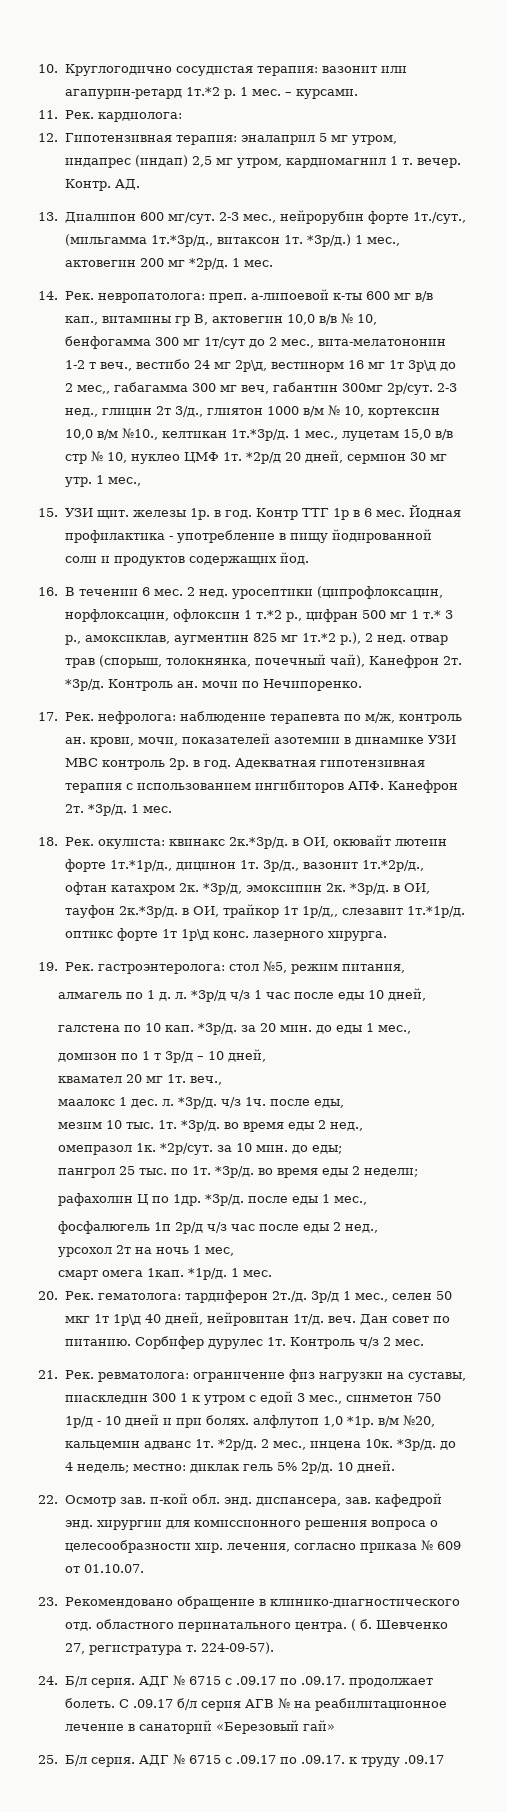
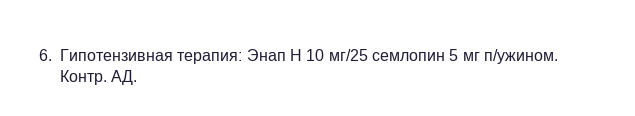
[38,64,407,76] [64,87,358,99] [38,110,182,122] [38,133,397,145] [64,155,461,168] [64,179,140,191] [38,210,466,224] [64,234,400,247] [64,258,273,270] [38,289,433,303] [64,313,377,326] [64,336,446,349] [64,359,456,372] [64,382,457,395] [64,405,440,418] [64,428,453,441] [64,450,447,464] [64,475,141,487] [38,504,461,520] [64,529,432,543] [64,552,309,566] [38,586,443,599] [64,609,453,622] [64,632,448,645] [64,654,462,668] [64,679,362,691] [38,711,462,724] [64,733,456,747] [64,758,425,770] [64,780,458,793] [64,804,172,816] [38,835,447,849] [64,859,424,872] [64,882,430,895] [64,904,465,918] [64,928,387,941] [38,961,405,974] [58,988,427,1002] [58,1023,412,1035] [58,1049,267,1063] [58,1074,223,1085] [58,1097,345,1109] [58,1120,364,1132] [58,1143,343,1155] [58,1166,419,1178] [58,1193,368,1206] [58,1221,379,1234] [58,1245,235,1257] [58,1268,273,1280] [38,1290,452,1303] [64,1312,450,1326] [64,1336,424,1349] [38,1369,466,1382] [64,1391,441,1405] [64,1414,435,1428] [64,1439,456,1451] [64,1460,395,1474] [38,1493,442,1507] [64,1520,438,1530] [64,1540,461,1553] [64,1564,144,1573] [38,1596,460,1609] [64,1619,448,1632] [64,1642,274,1655] [38,1675,433,1688] [64,1698,447,1711] [64,1720,335,1734] [38,1754,444,1767] 10. Круглогодично сосудистая терапия: вазонит или агапурин-ретард 1т.*2 р. 1 мес. – курсами. // 11. Рек. кардиолога: // 12. Гипотензивная терапия: эналаприл 5 мг утром, индапрес (индап) 2,5 мг утром, кардиомагнил 1 т. вечер. Контр. АД. // 13. Диалипон 600 мг/сут. 2-3 мес., нейрорубин форте 1т./сут., (мильгамма 1т.*3р/д., витаксон 1т. *3р/д.) 1 мес., актовегин 200 мг *2р/д. 1 мес. // 14. Рек. невропатолога: преп. а-липоевой к-ты 600 мг в/в кап., витамины гр В, актовегин 10,0 в/в № 10, бенфогамма 300 мг 1т/сут до 2 мес., вита-мелатононин 1-2 т веч., вестибо 24 мг 2р\д, вестинорм 16 мг 1т 3р\д до 2 мес,, габагамма 300 мг веч, габантин 300мг 2р/сут. 2-3 нед., глицин 2т 3/д., глиятон 1000 в/м № 10, кортексин 10,0 в/м №10., келтикан 1т.*3р/д. 1 мес., луцетам 15,0 в/в стр № 10, нуклео ЦМФ 1т. *2р/д 20 дней, сермион 30 мг утр. 1 мес., // 15. УЗИ щит. железы 1р. в год. Контр ТТГ 1р в 6 мес. Йодная профилактика - употребление в пищу йодированной соли и продуктов содержащих йод. // 16. В течении 6 мес. 2 нед. уросептики (ципрофлоксацин, норфлоксацин, офлоксин 1 т.*2 р., цифран 500 мг 1 т.* 3 р., амоксиклав, аугментин 825 мг 1т.*2 р.), 2 нед. отвар трав (спорыш, толокнянка, почечный чай), Канефрон 2т. *3р/д. Контроль ан. мочи по Нечипоренко. // 17. Рек. нефролога: наблюдение терапевта по м/ж, контроль ан. крови, мочи, показателей азотемии в динамике УЗИ МВС контроль 2р. в год. Адекватная гипотензивная терапия с использованием ингибиторов АПФ. Канефрон 2т. *3р/д. 1 мес. // 18. Рек. окулиста: квинакс 2к.*3р/д. в ОИ, окювайт лютеин форте 1т.*1р/д., дицинон 1т. 3р/д., вазонит 1т.*2р/д., офтан катахром 2к. *3р/д, эмоксипин 2к. *3р/д. в ОИ, тауфон 2к.*3р/д. в ОИ, трайкор 1т 1р/д,, слезавит 1т.*1р/д. оптикс форте 1т 1р\д конс. лазерного хирурга. // 19. Рек. гастроэнтеролога: стол №5, режим питания, // алмагель по 1 д. л. *3р/д ч/з 1 час после еды 10 дней, // галстена по 10 кап. *3р/д. за 20 мин. до еды 1 мес., // домизон по 1 т 3р/д – 10 дней, // квамател 20 мг 1т. веч., // маалокс 1 дес. л. *3р/д. ч/з 1ч. после еды, // мезим 10 тыс. 1т. *3р/д. во время еды 2 нед., // омепразол 1к. *2р/сут. за 10 мин. до еды; // пангрол 25 тыс. по 1т. *3р/д. во время еды 2 недели; // рафахолин Ц по 1др. *3р/д. после еды 1 мес., // фосфалюгель 1п 2р/д ч/з час после еды 2 нед., // урсохол 2т на ночь 1 мес, // смарт омега 1кап. *1р/д. 1 мес. // 20. Рек. гематолога: тардиферон 2т./д. 3р/д 1 мес., селен 50 мкг 1т 1р\д 40 дней, нейровитан 1т/д. веч. Дан совет по питанию. Сорбифер дурулес 1т. Контроль ч/з 2 мес. // 21. Рек. ревматолога: ограничение физ нагрузки на суставы, пиаскледин 300 1 к утром с едой 3 мес., синметон 750 1р/д - 10 дней и при болях. алфлутоп 1,0 *1р. в/м №20, кальцемин адванс 1т. *2р/д. 2 мес., инцена 10к. *3р/д. до 4 недель; местно: диклак гель 5% 2р/д. 10 дней. // 22. Осмотр зав. п-кой обл. энд. диспансера, зав. кафедрой энд. хирургии для комиссионного решения вопроса о целесообразности хир. лечения, согласно приказа № 609 от 01.10.07. // 23. Рекомендовано обращение в клинико-диагностического отд. областного перинатального центра. ( б. Шевченко 27, регистратура т. 224-09-57). // 24. Б/л серия. АДГ № 6715 с .09.17 по .09.17. продолжает болеть. С .09.17 б/л серия АГВ № на реабилитационное лечение в санаторий «Березовый гай» // 25. Б/л серия. АДГ № 6715 с .09.17 по .09.17. к труду .09.17 -> [39,49,558,64] [60,70,138,85] 6. Гипотензивная терапия: Энап Н 10 мг/25 семлопин 5 мг п/ужином. Контр. АД.

